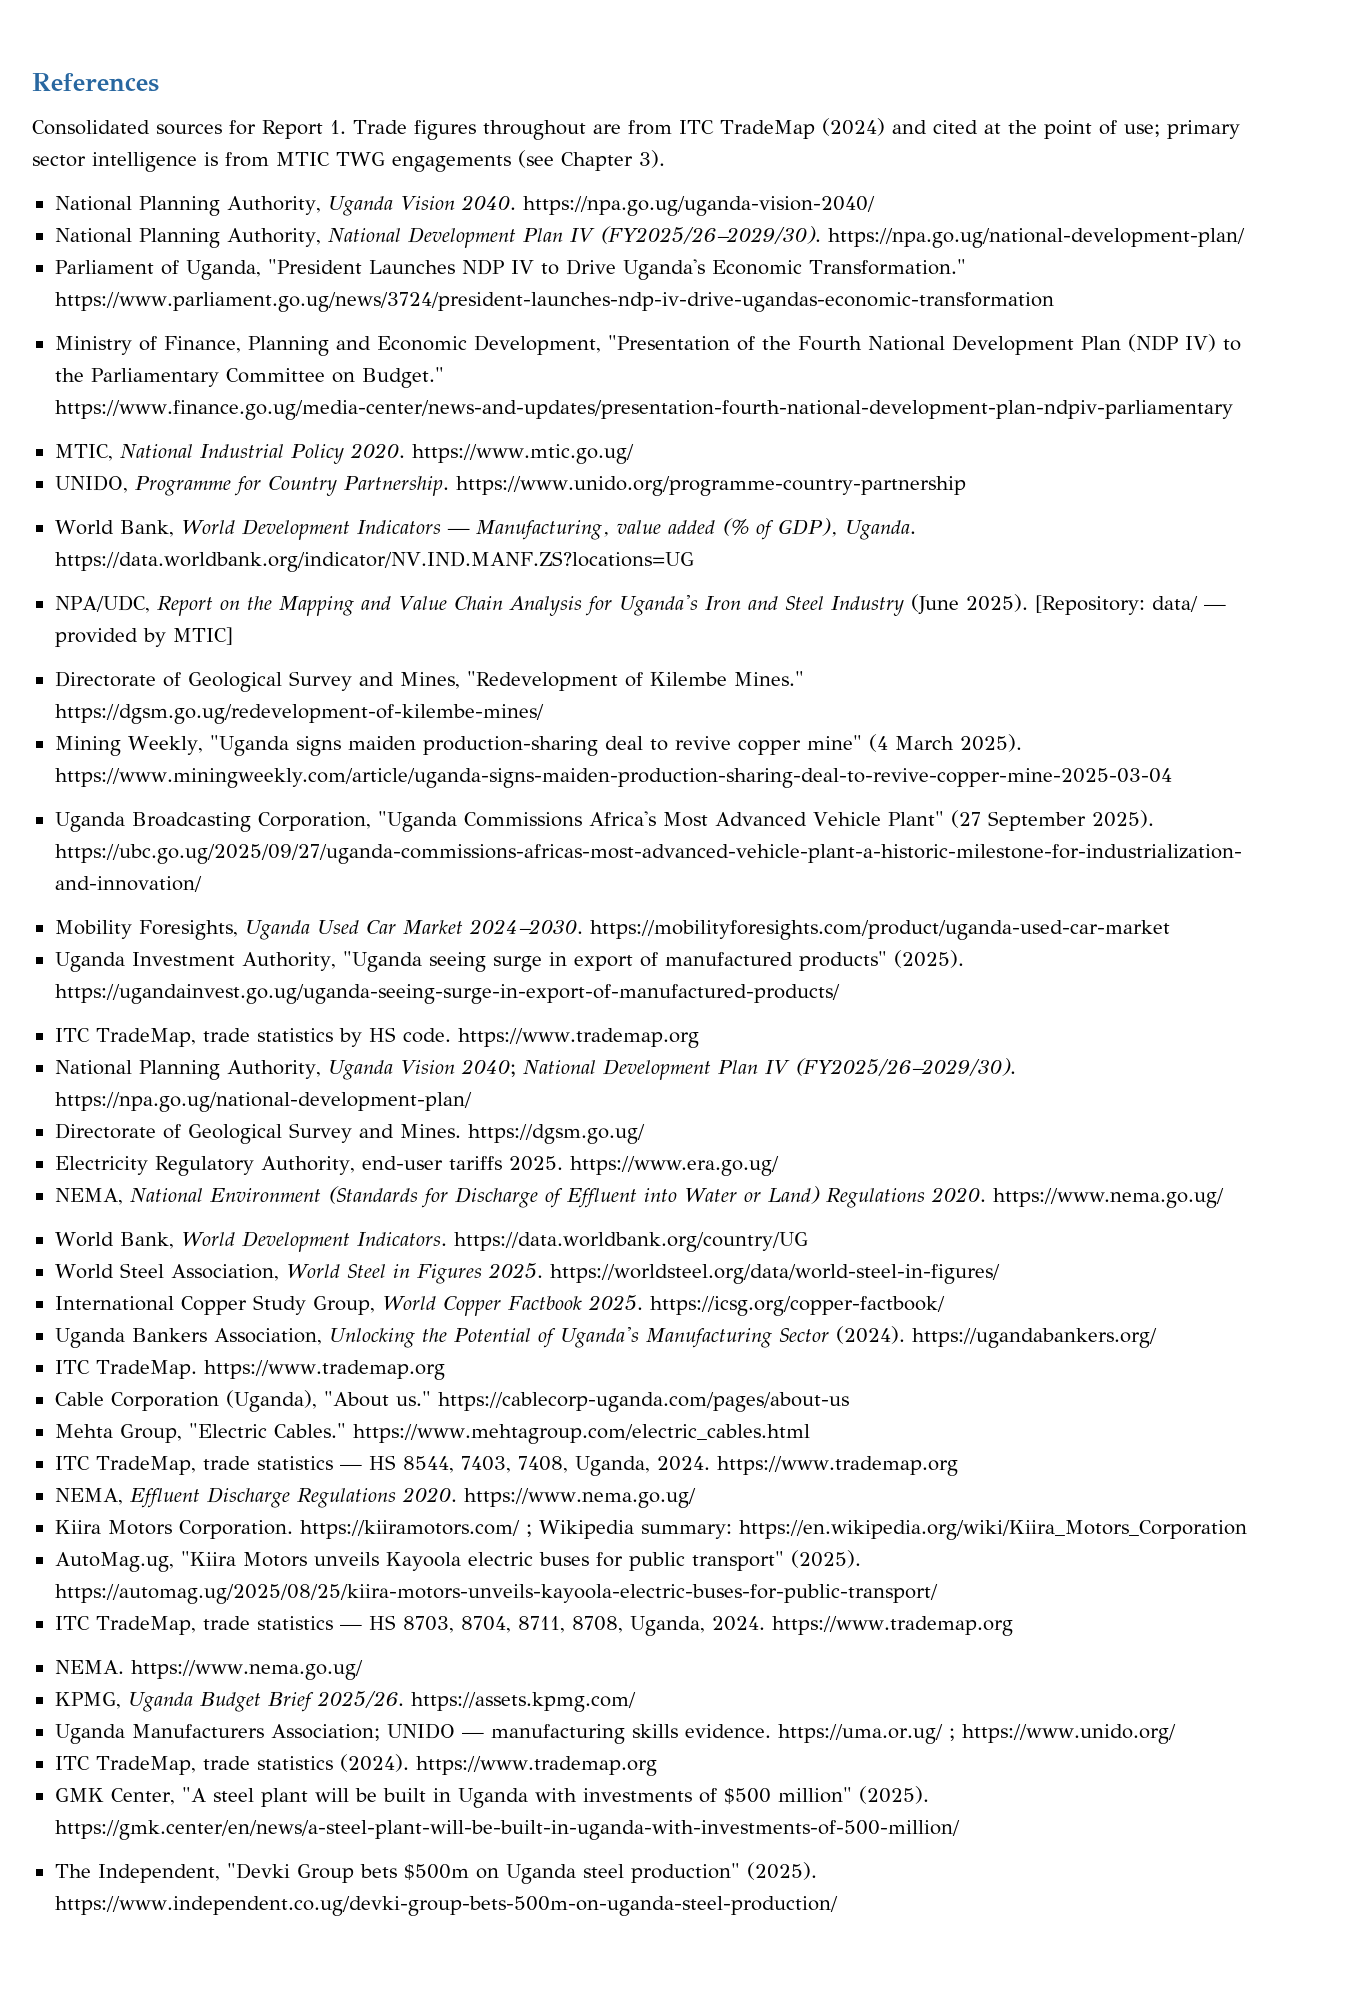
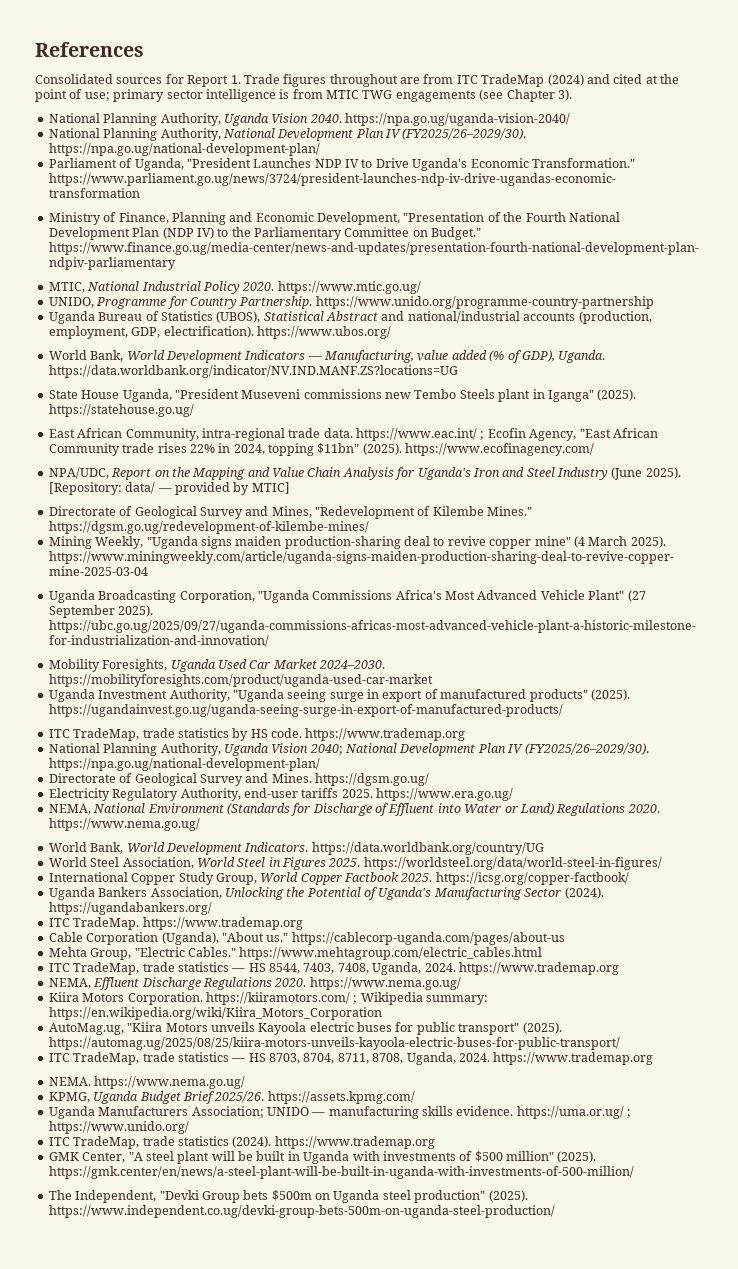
(966, 486) none -> [48,311,652,324] [48,326,391,339] // Uganda Bureau of Statistics (UBOS), Statistical Abstract and national/industrial accounts (production, employment, GDP, electrification). https://www.ubos.org/
(694, 561) none -> [48,389,637,402] [48,404,194,417] [48,428,658,441] [48,443,595,456] // State House Uganda, "President Museveni commissions new Tembo Steels plant in Iganga" (2025). https://statehouse.go.ug/ // East African Community, intra-regional trade data. https://www.eac.int/ ; Ecofin Agency, "East African Community trade rises 22% in 2024, topping $11bn" (2025). https://www.ecofinagency.com/

